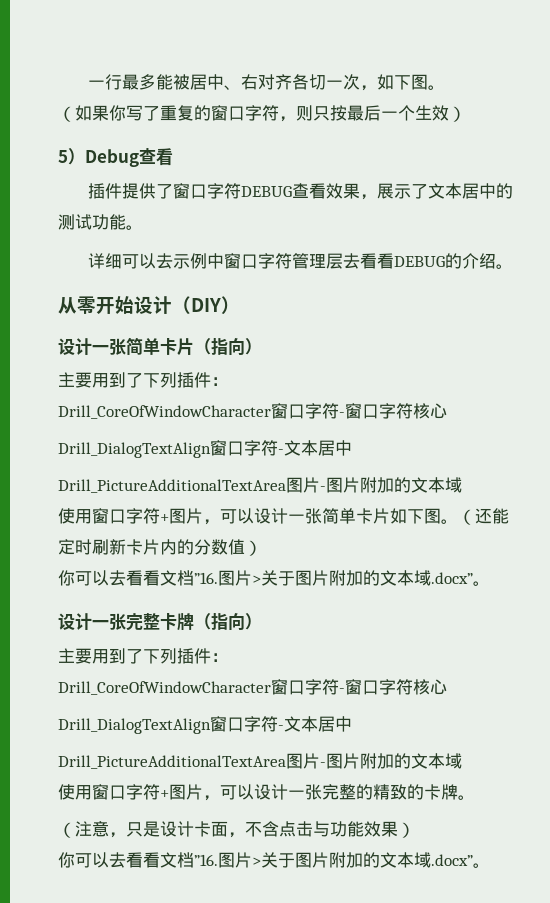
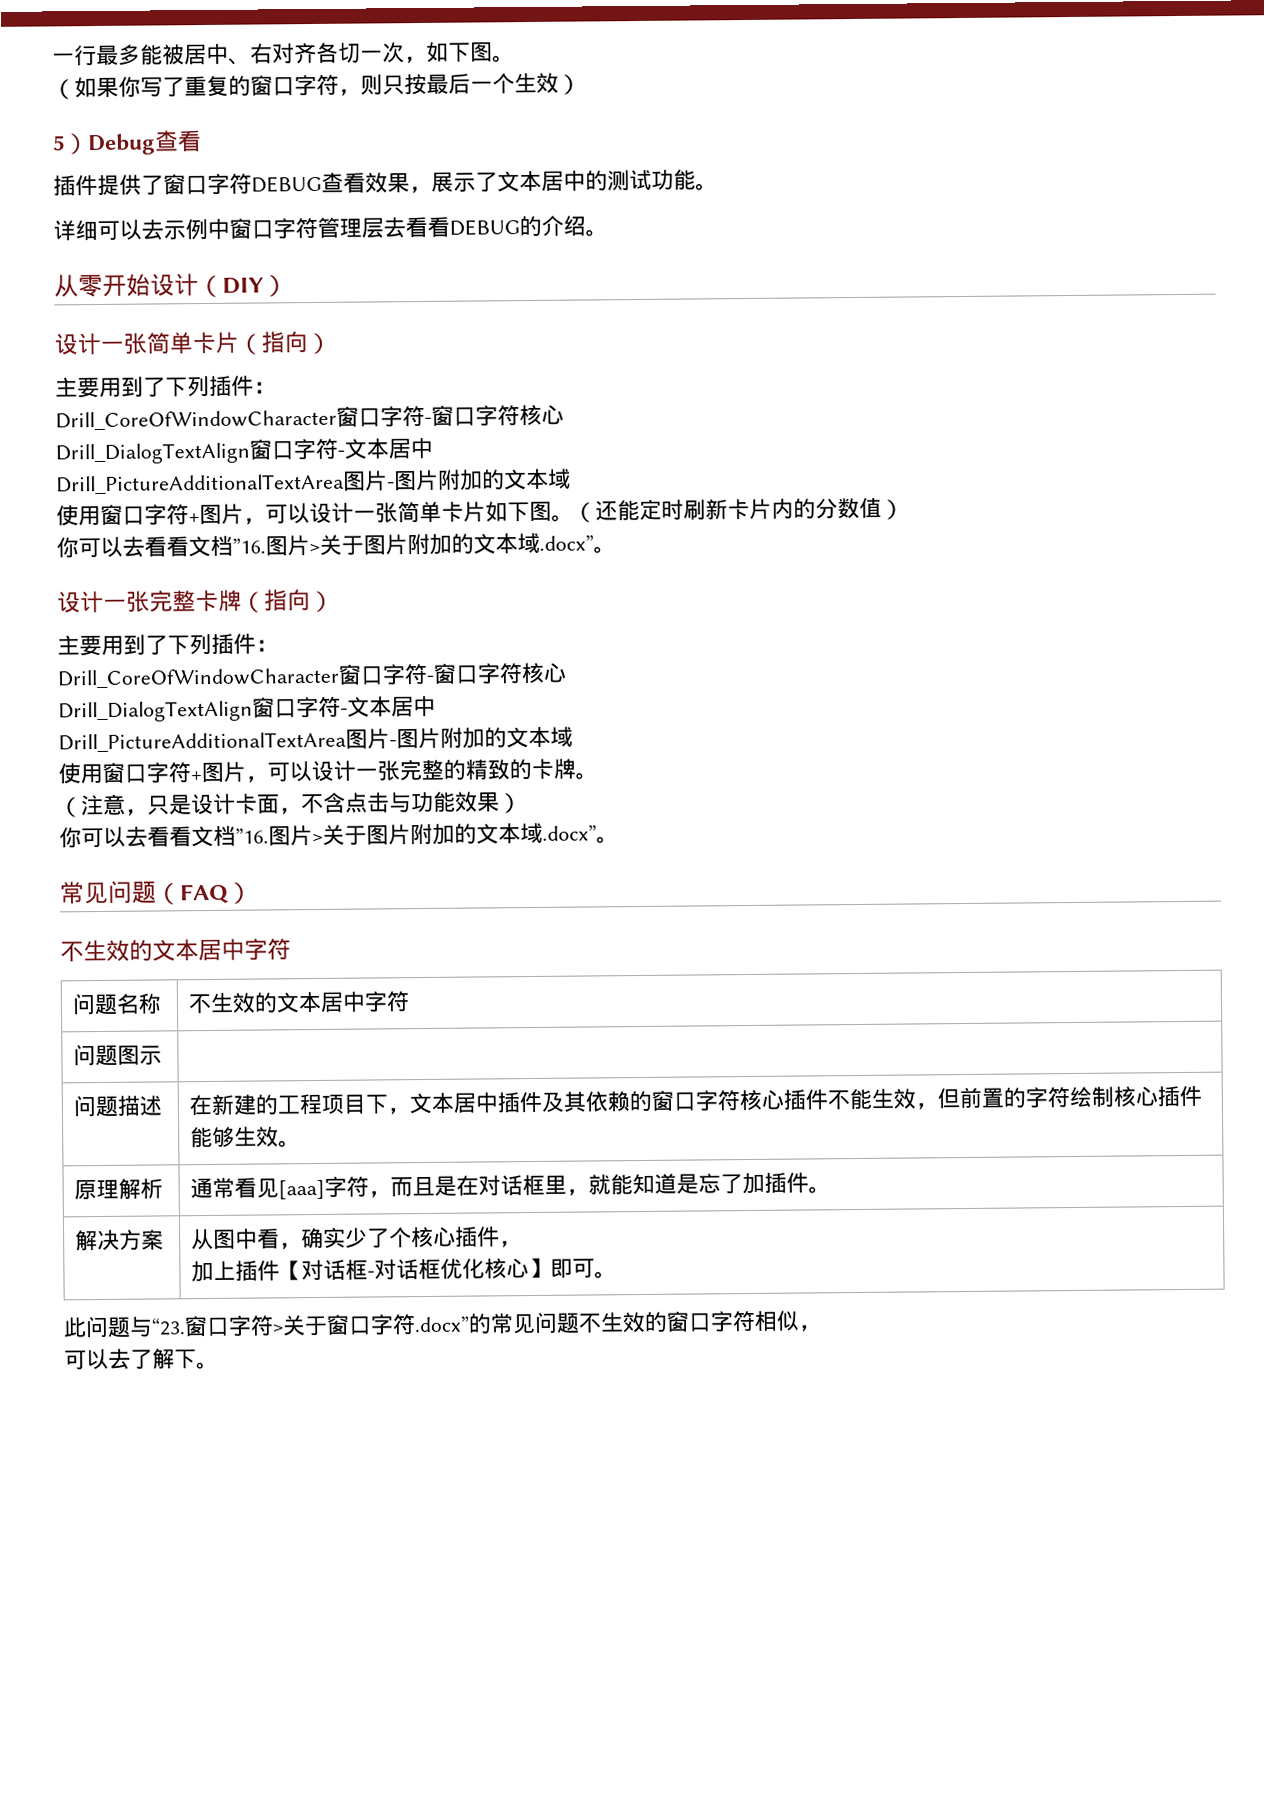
(490, 865) none -> [59,880,253,905] [60,938,291,963] [71,993,162,1016] [187,991,410,1014] [72,1044,162,1067] [72,1095,162,1118] [188,1085,1202,1116] [189,1126,301,1148] [73,1178,163,1201] [189,1172,831,1200] [74,1229,164,1252] [190,1226,522,1251] [190,1257,617,1283] [63,1310,822,1339] [64,1348,219,1370] // 常见问题（FAQ） // 不生效的文本居中字符 // 问题名称 | 不生效的文本居中字符 // 问题图示 | // 问题描述 | 在新建的工程项目下，文本居中插件及其依赖的窗口字符核心插件不能生效，但前置的字符绘制核心插件能够生效。 // 原理解析 | 通常看见[aaa]字符，而且是在对话框里，就能知道是忘了加插件。 // 解决方案 | 从图中看，确实少了个核心插件， // 加上插件【对话框-对话框优化核心】即可。 // 此问题与“23.窗口字符>关于窗口字符.docx”的常见问题不生效的窗口字符相似， // 可以去了解下。

